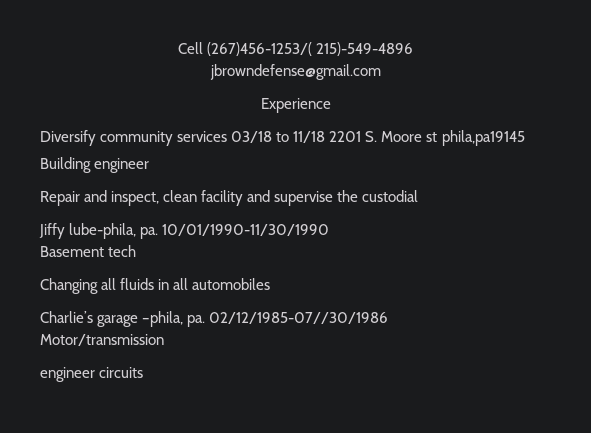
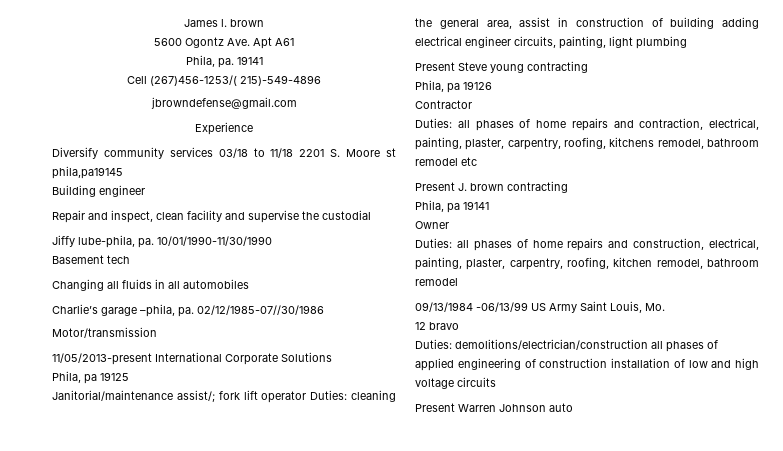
(177, 48) none -> [184,19,264,27] [154,37,294,49] [185,55,263,68] James l. brown // 5600 Ogontz Ave. Apt A61 // Phila, pa. 19141 //
[40,367,144,382] engineer circuits -> [52,352,332,365] [52,371,129,384] [52,390,396,403] [415,17,759,29] [415,36,687,49] [415,61,588,73] [415,80,492,93] [415,100,472,109] [415,118,759,131] [415,137,759,150] [415,157,477,166] [415,181,568,193] [415,200,489,213] [415,221,449,229] [415,238,759,251] [415,257,759,270] [415,278,458,286] [415,301,665,313] [415,322,459,330] [415,339,718,352] [415,358,759,371] [415,377,496,389] [415,403,573,412] 11/05/2013-present International Corporate Solutions // Phila, pa 19125 // Janitorial/maintenance assist/; fork lift operator Duties: cleaning the general area, assist in construction of building adding electrical engineer circuits, painting, light plumbing // Present Steve young contracting // Phila, pa 19126 // Contractor // Duties: all phases of home repairs and contraction, electrical, painting, plaster, carpentry, roofing, kitchens remodel, bathroom remodel etc // Present J. brown contracting // Phila, pa 19141 // Owner // Duties: all phases of home repairs and construction, electrical, painting, plaster, carpentry, roofing, kitchen remodel, bathroom remodel // 09/13/1984 -06/13/99 US Army Saint Louis, Mo. // 12 bravo // Duties: demolitions/electrician/construction all phases of applied engineering of construction installation of low and high voltage circuits // Present Warren Johnson auto

